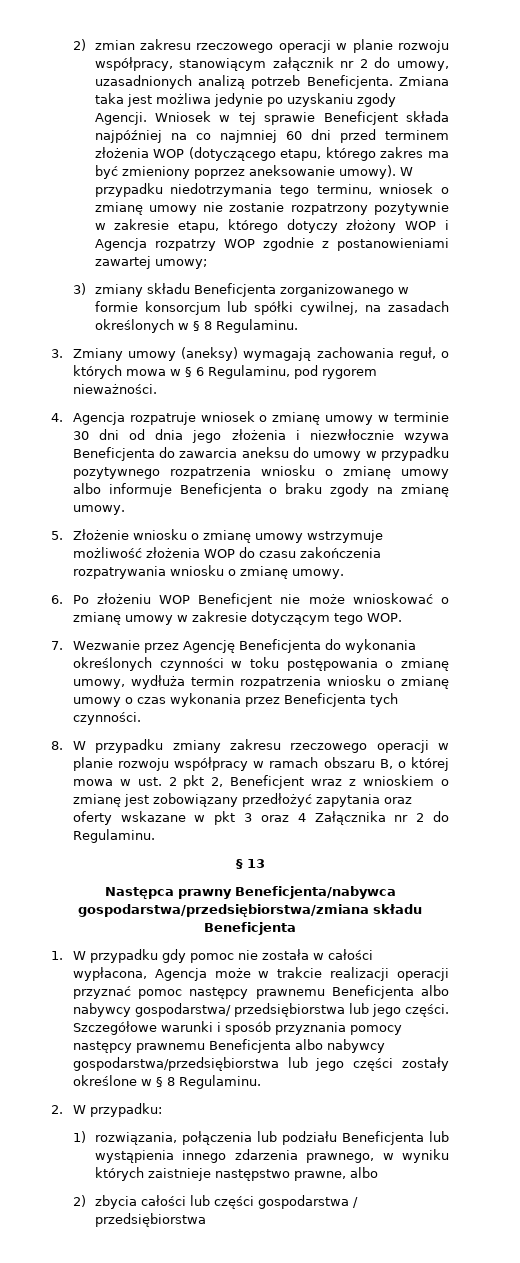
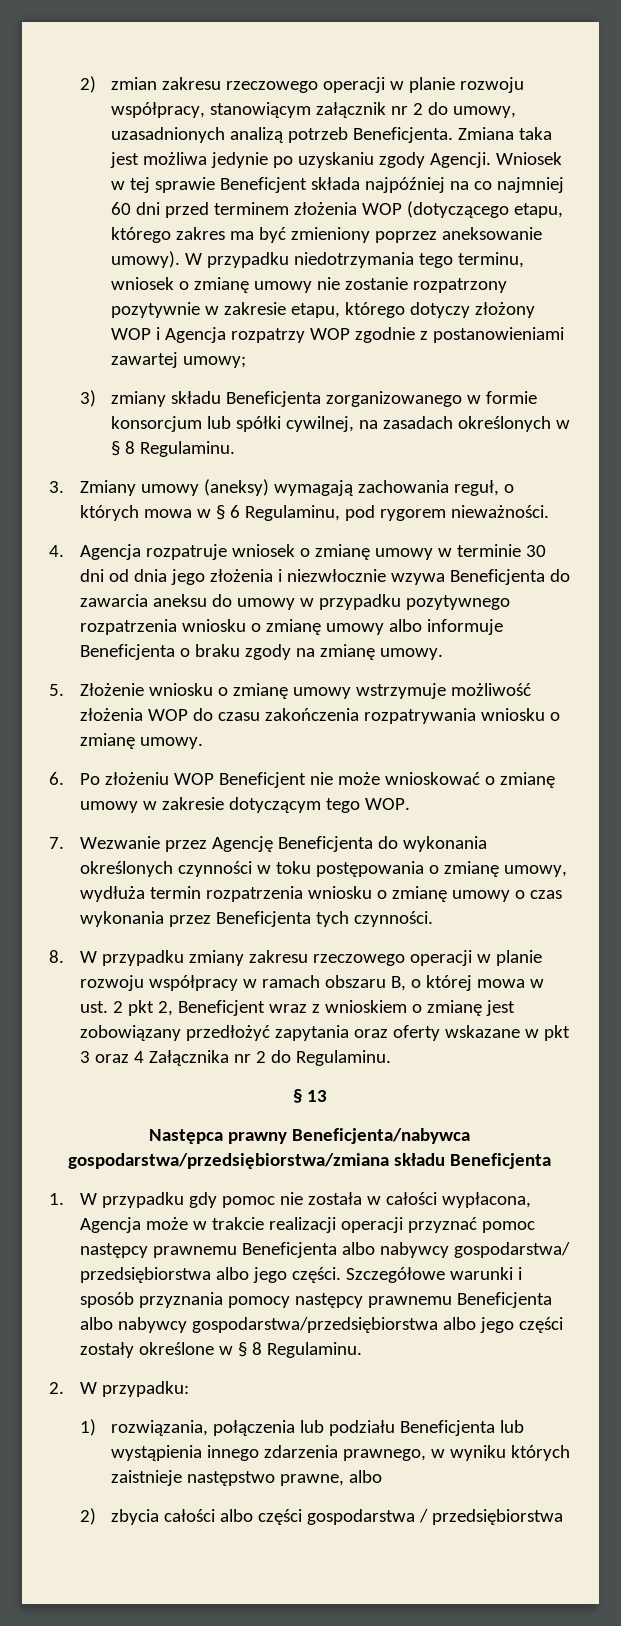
[348,1003,369,1014] lub -> [215,1267,249,1280] albo
[287,1057,308,1068] lub -> [442,1317,476,1330] albo
[189,1195,210,1206] lub -> [219,1509,253,1522] albo

